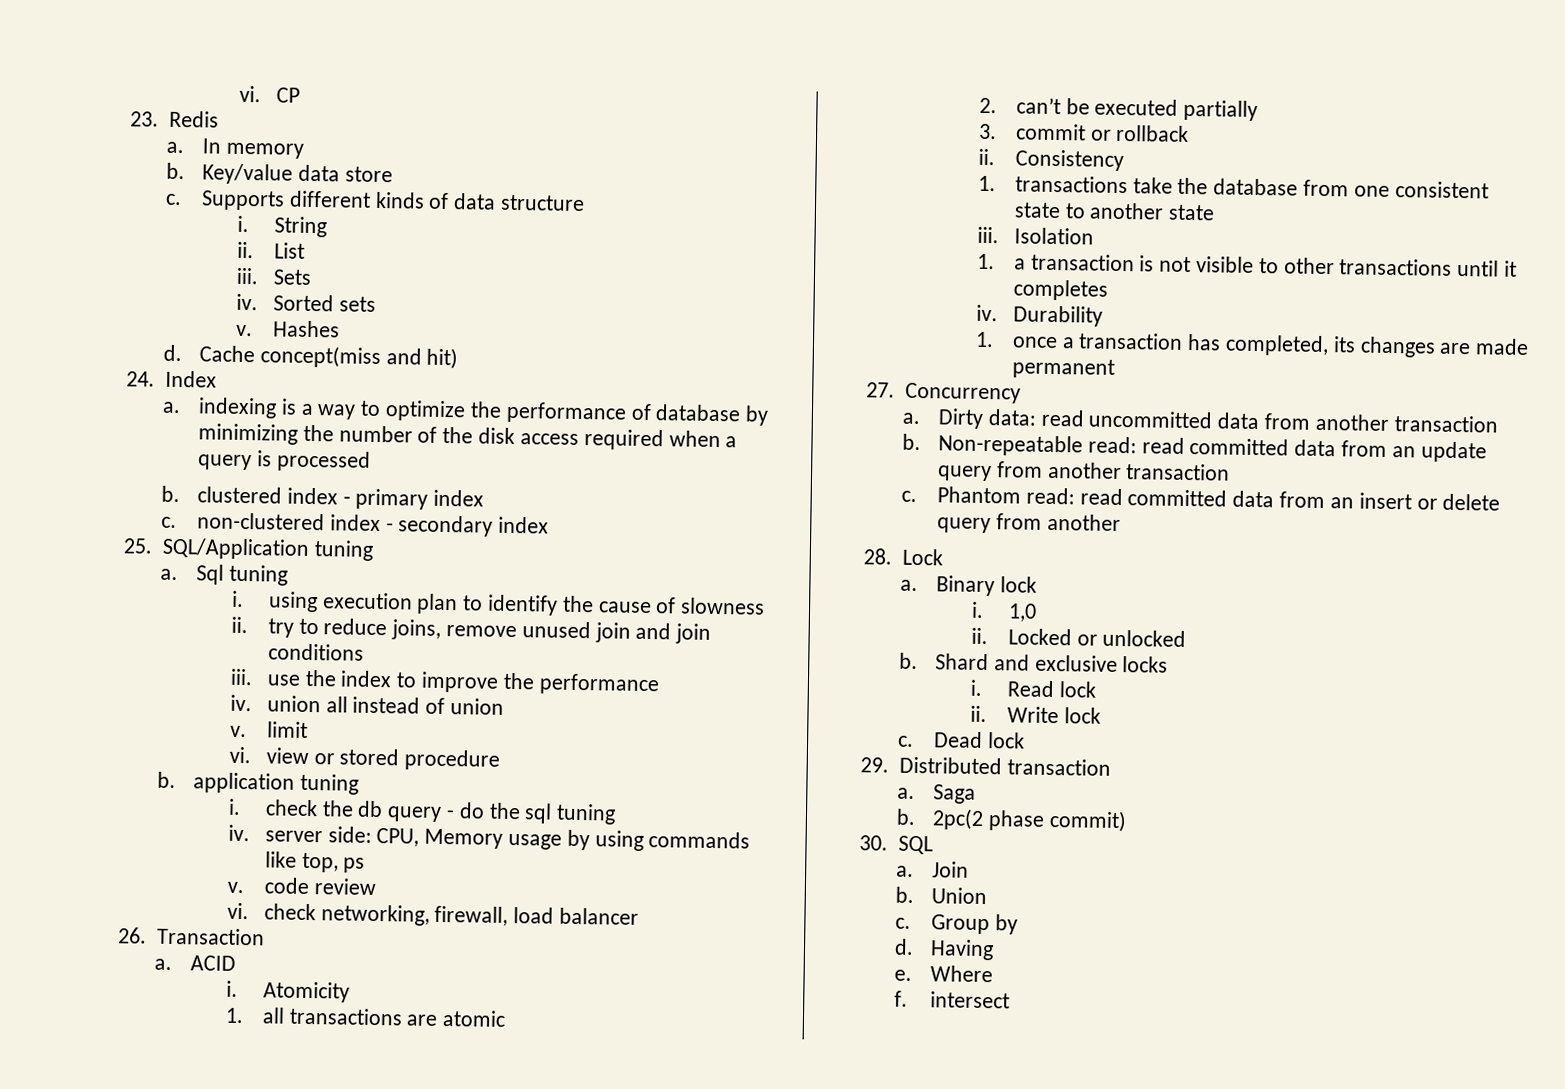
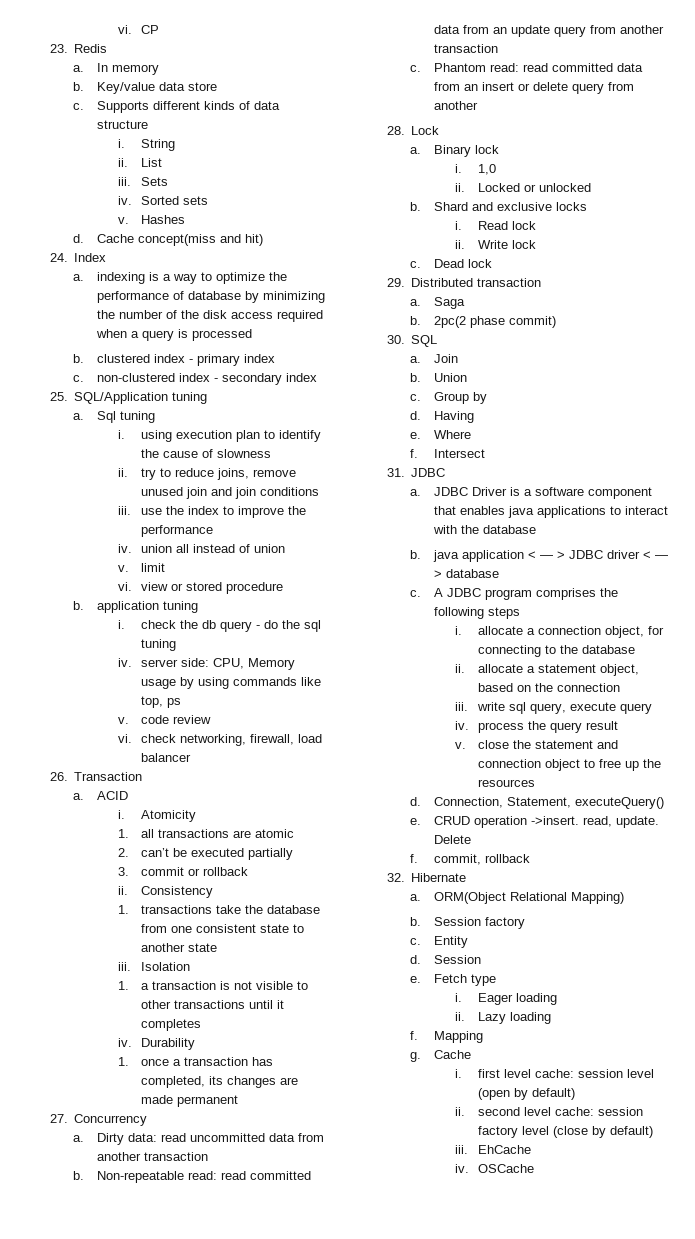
[930,991,1011,1009] intersect -> [433,449,485,458] [386,468,446,477] [410,487,652,499] [433,506,668,518] [432,525,536,534] [410,550,668,562] [433,569,499,578] [410,588,618,600] [433,607,520,619] [454,626,665,638] [478,645,636,657] [454,664,640,676] [478,683,621,692] [454,702,653,714] [454,721,619,733] [454,740,619,749] [478,759,662,771] [478,779,536,787] [410,797,664,809] [410,816,659,828] [433,835,471,844] [410,854,530,865] [386,873,467,882] [410,892,624,904] [410,917,525,929] [410,936,468,948] [410,955,481,964] [410,974,496,986] [454,993,558,1005] [454,1012,552,1024] [410,1031,483,1043] [410,1050,471,1062] [454,1069,655,1078] [478,1088,576,1100] [454,1107,644,1116] [478,1126,654,1138] [454,1145,532,1154] [454,1164,535,1173] Intersect // 31. JDBC // a. JDBC Driver is a software component that enables java applications to interact with the database // b. java application < — > JDBC driver < — > database // c. A JDBC program comprises the following steps // i. allocate a connection object, for connecting to the database // ii. allocate a statement object, based on the connection // iii. write sql query, execute query // iv. process the query result // v. close the statement and connection object to free up the resources // d. Connection, Statement, executeQuery() // e. CRUD operation ->insert. read, update. Delete // f. commit, rollback // 32. Hibernate // a. ORM(Object Relational Mapping) // b. Session factory // c. Entity // d. Session // e. Fetch type // i. Eager loading // ii. Lazy loading // f. Mapping // g. Cache // i. first level cache: session level (open by default) // ii. second level cache: session factory level (close by default) // iii. EhCache // iv. OSCache

